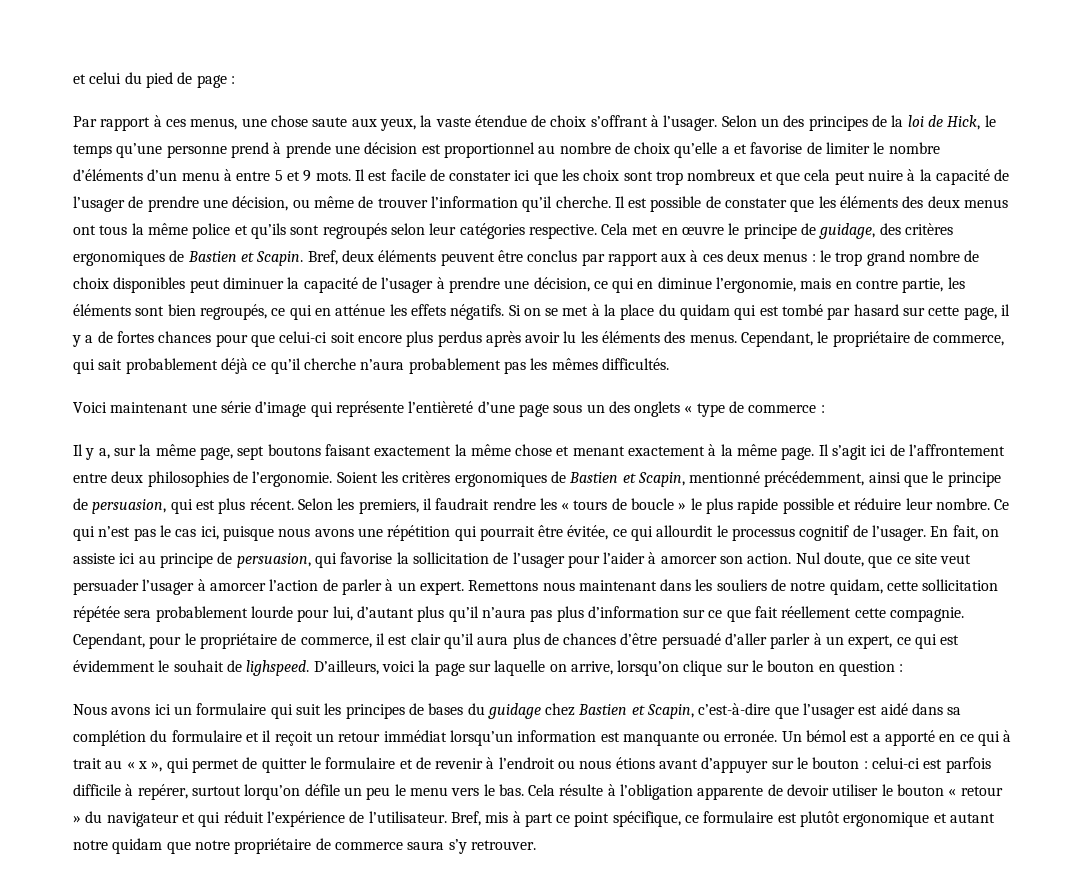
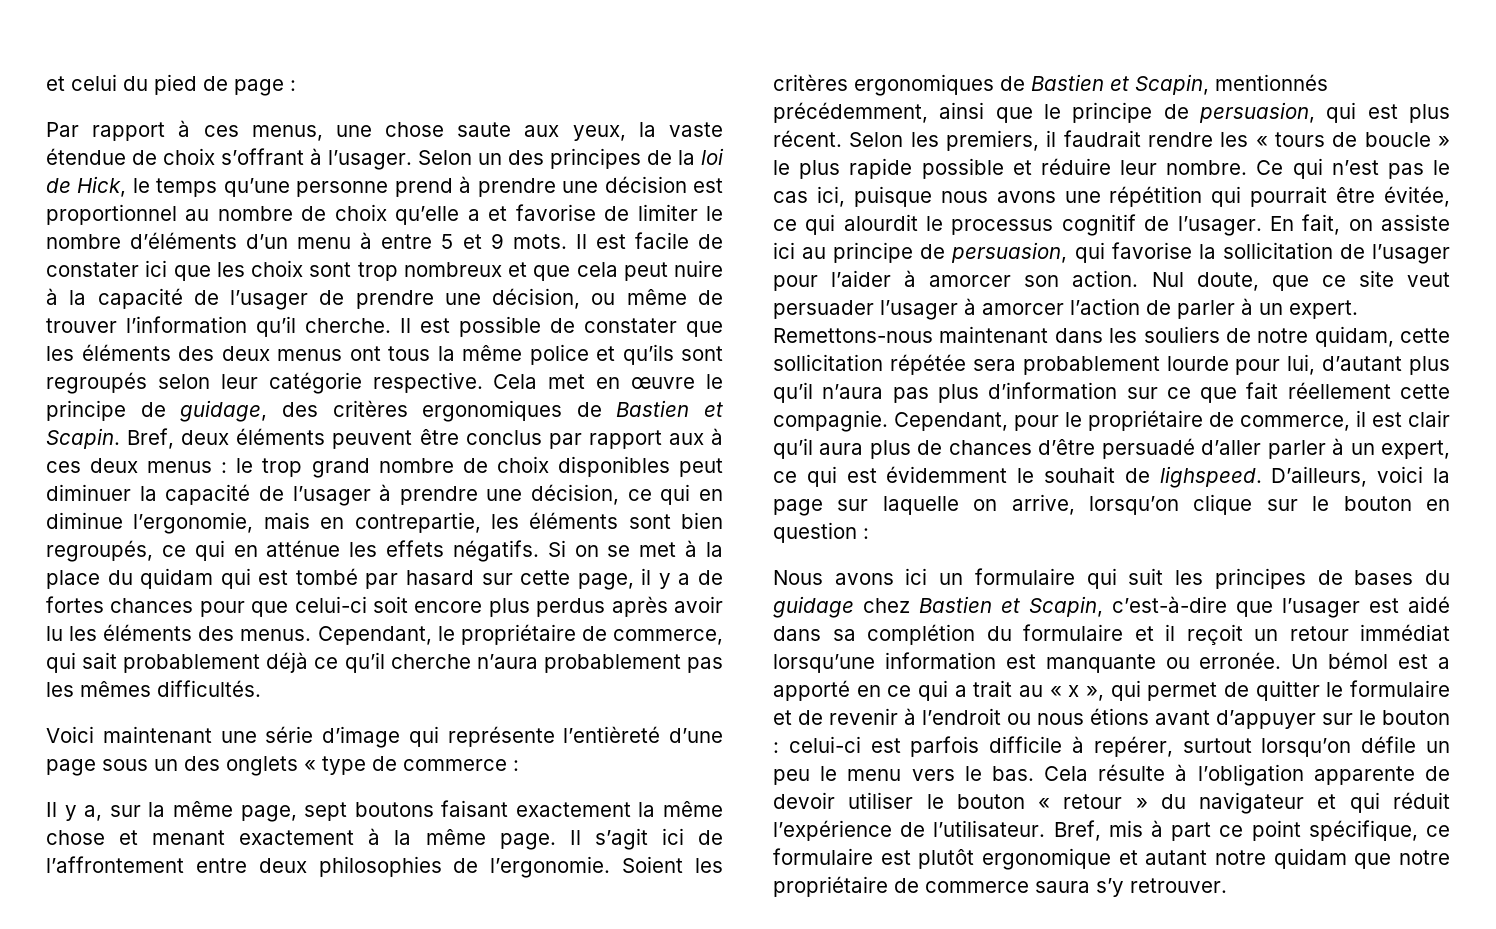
[285,142,331,158] prende -> [477,178,556,197] prendre
[459,223,525,239] catégories -> [268,372,362,394] catégorie
[856,278,944,293] contre partie, -> [354,512,481,533] contrepartie,
[689,471,761,483] mentionné -> [1215,74,1328,91] mentionnés
[656,525,714,537] allourdit -> [843,214,918,231] alourdit
[468,580,575,591] Remettons nous -> [773,328,933,343] Remettons-nous
[449,730,513,746] lorsqu’un -> [773,654,875,673] lorsqu’une
[1003,730,1012,742] à -> [954,685,967,697] a
[244,784,301,800] lorqu’on -> [1261,738,1352,757] lorsqu’on

